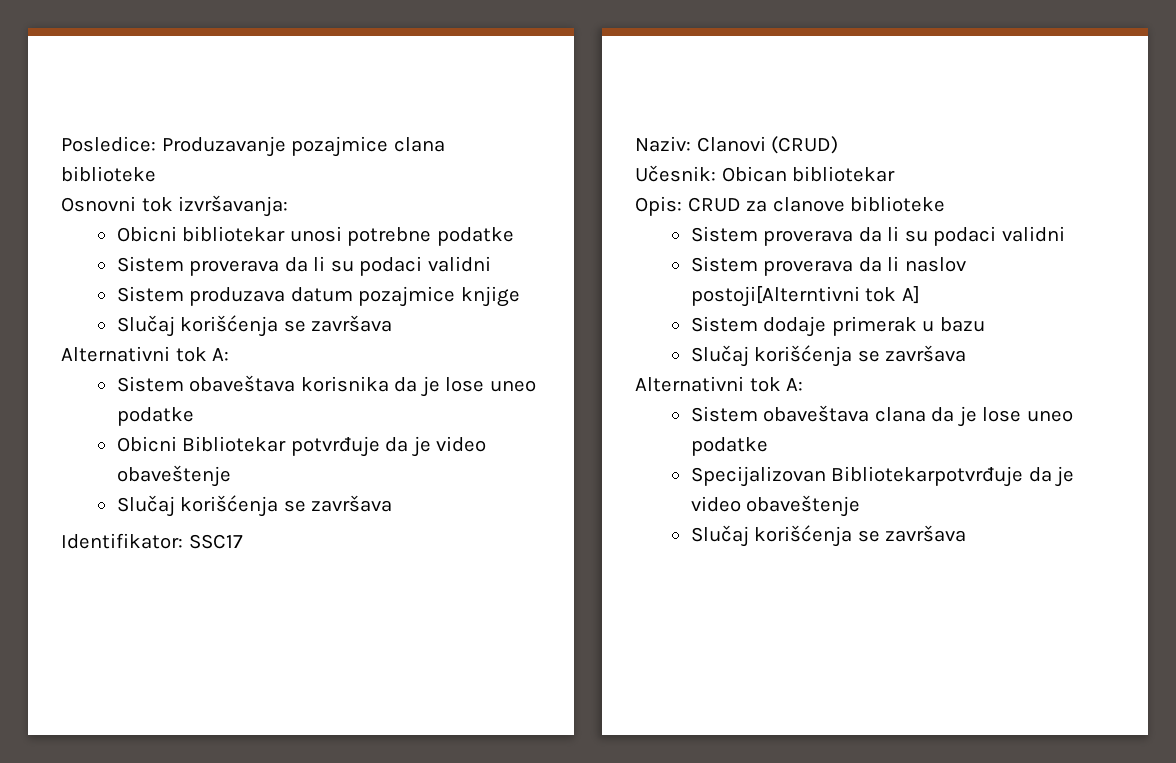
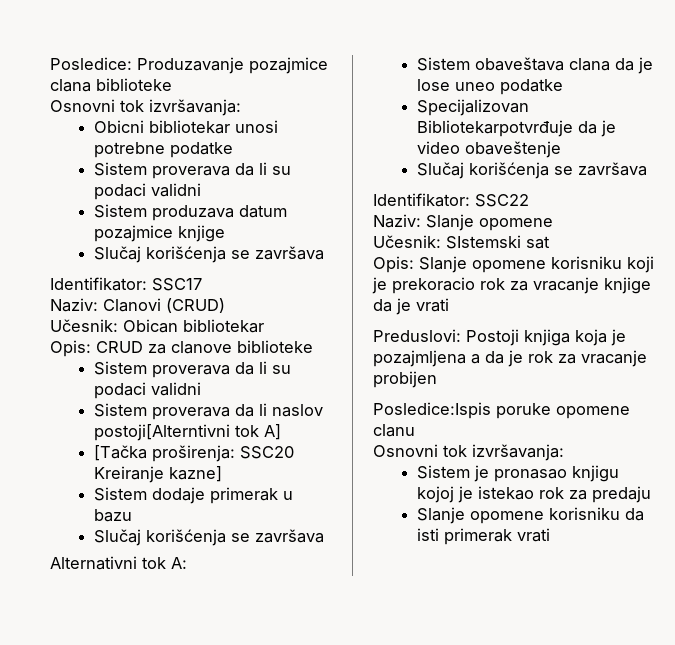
[61,346,230,362] [116,375,536,397] [116,407,194,426] [116,436,487,457] [116,465,231,487] [116,495,393,517] // Alternativni tok A: // Sistem obaveštava korisnika da je lose uneo podatke // Obicni Bibliotekar potvrđuje da je video obaveštenje // Slučaj korišćenja se završava -> (325, 253) none
(920, 295) none -> [94,445,295,462] [94,466,223,483] // [Tačka proširenja: SSC20 Kreiranje kazne]
(967, 533) none -> [373,193,529,207] [373,214,553,231] [373,235,550,249] [373,256,654,273] [372,277,651,294] [373,298,449,315] [373,329,626,346] [373,350,647,367] [373,371,437,388] [373,402,630,419] [373,424,415,437] [373,444,564,461] [417,465,620,482] [417,486,652,503] [417,507,645,524] [417,528,551,545] // Identifikator: SSC22 // Naziv: Slanje opomene // Učesnik: SIstemski sat // Opis: Slanje opomene korisniku koji je prekoracio rok za vracanje knjige da je vrati // Preduslovi: Postoji knjiga koja je pozajmljena a da je rok za vracanje probijen // Posledice:Ispis poruke opomene clanu // Osnovni tok izvršavanja: // Sistem je pronasao knjigu kojoj je istekao rok za predaju // Slanje opomene korisniku da isti primerak vrati

